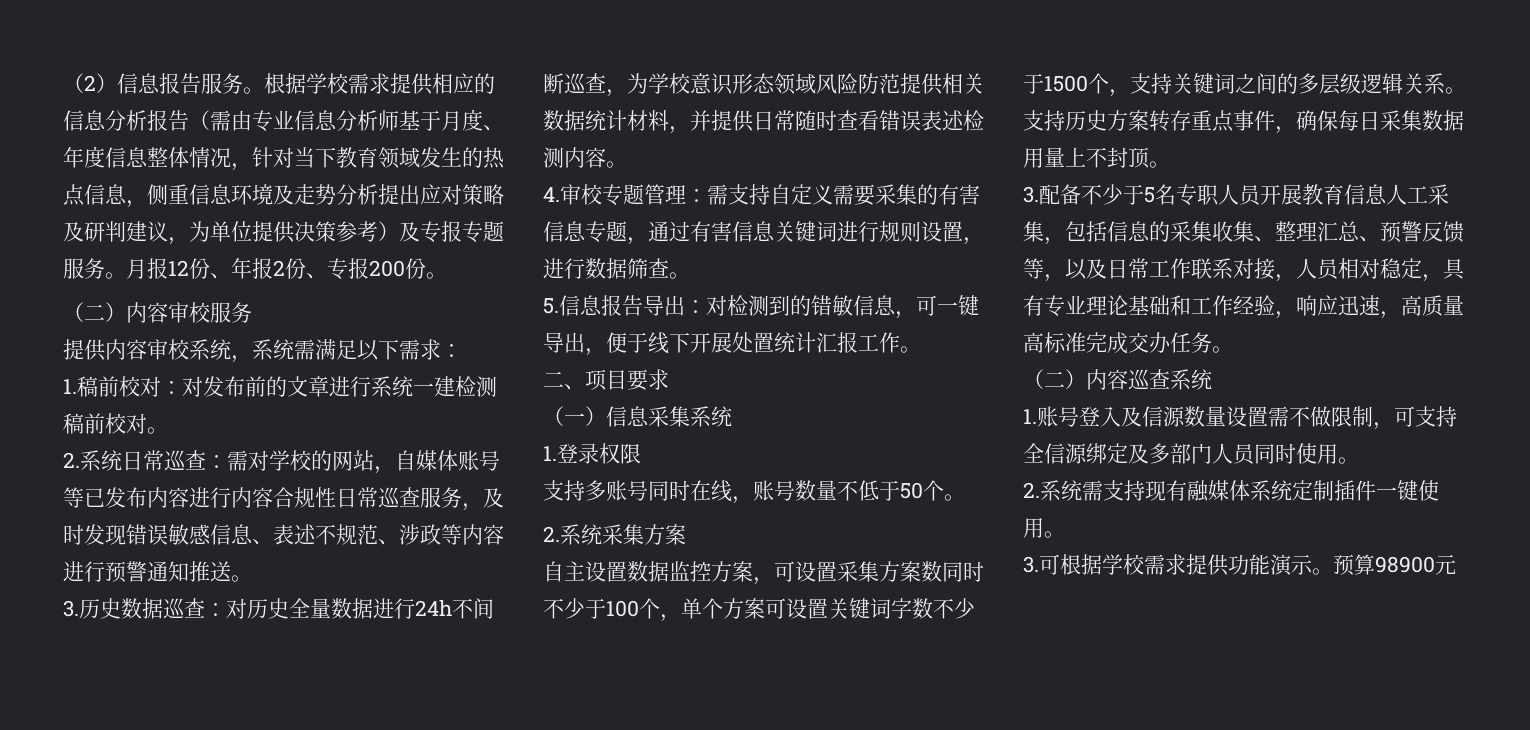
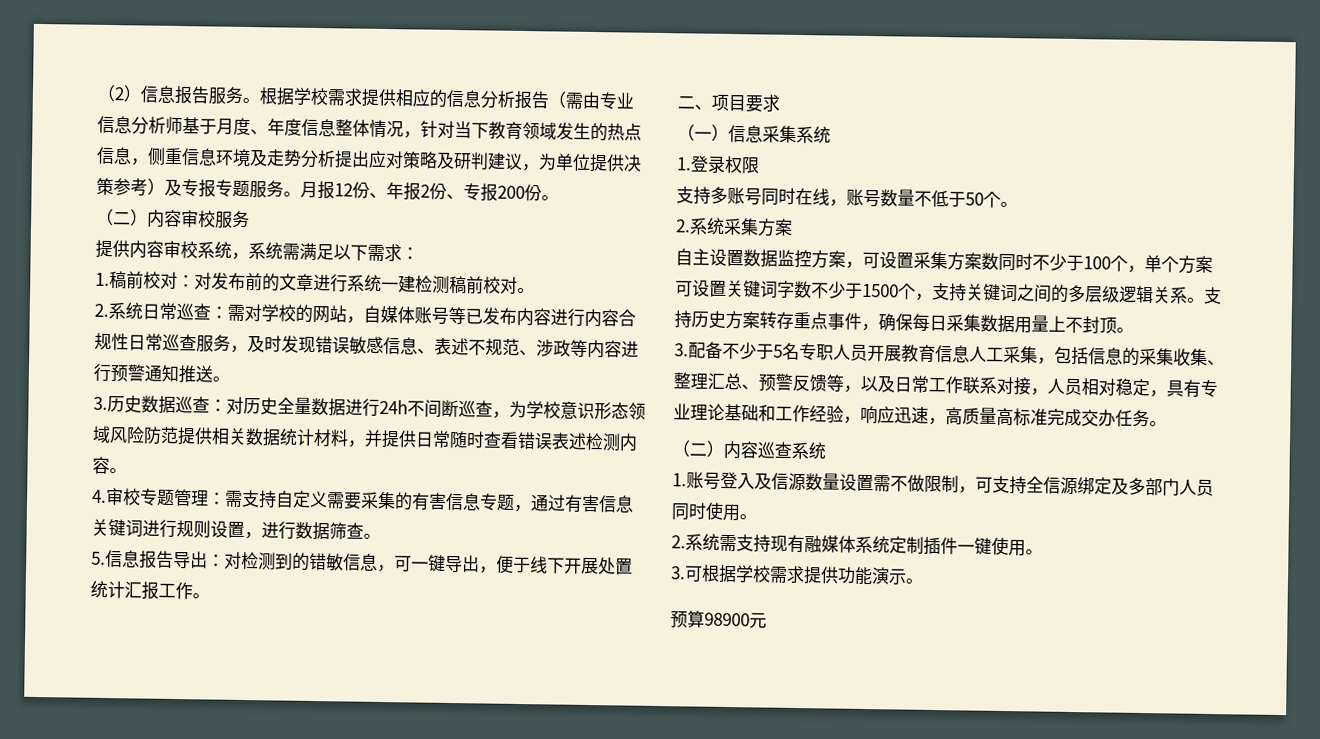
(1333, 571) none -> (923, 581) //

